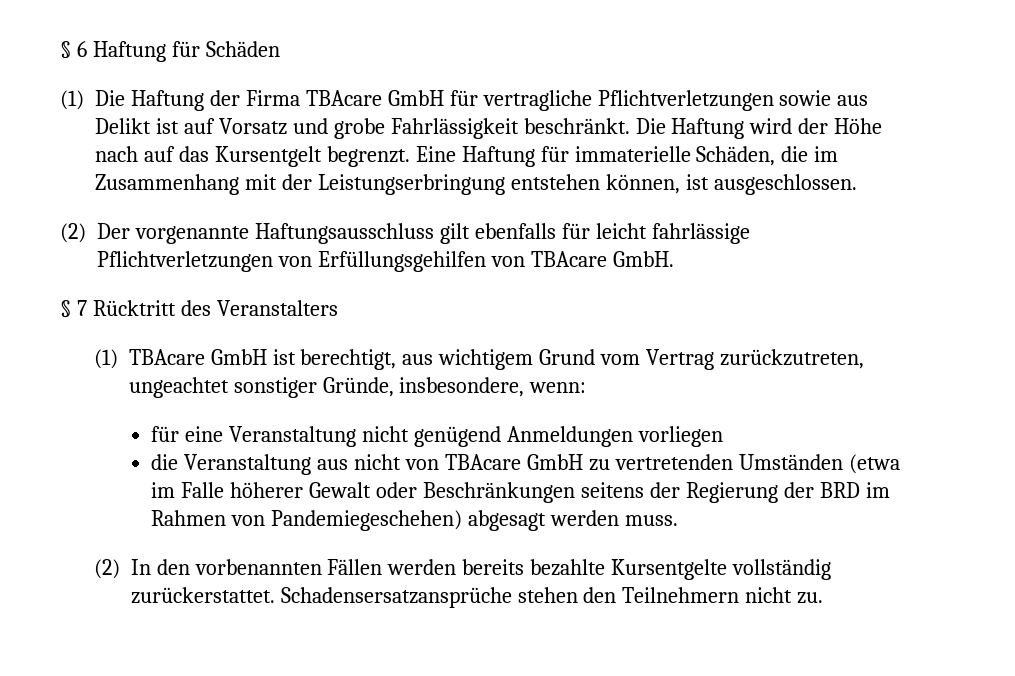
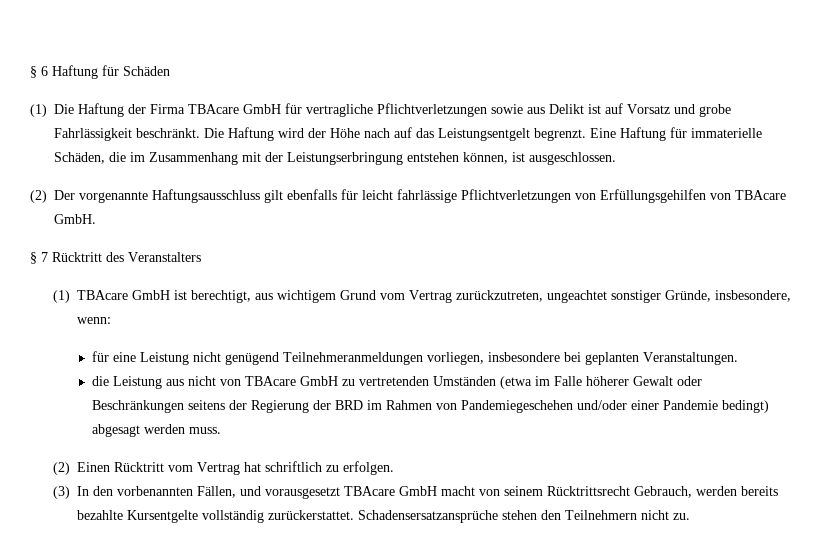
[214,146,322,167] Kursentgelt -> [438,128,530,141] Leistungsentgelt
[229,426,357,447] Veranstaltung -> [139,352,189,365] Leistung
[507,426,724,447] [151,454,312,475] Anmeldungen vorliegen // die Veranstaltung -> [282,352,738,365] [91,376,162,389] Teilnehmeranmeldungen vorliegen, insbesondere bei geplanten Veranstaltungen. // die Leistung
[271,510,463,531] Pandemiegeschehen) -> [460,400,769,413] Pandemiegeschehen und/oder einer Pandemie bedingt)
[130,559,383,575] In den vorbenannten Fällen -> [77,461,395,475] [53,486,693,499] Einen Rücktritt vom Vertrag hat schriftlich zu erfolgen. // (3) In den vorbenannten Fällen, und vorausgesetzt TBAcare GmbH macht von seinem Rücktrittsrecht Gebrauch,

